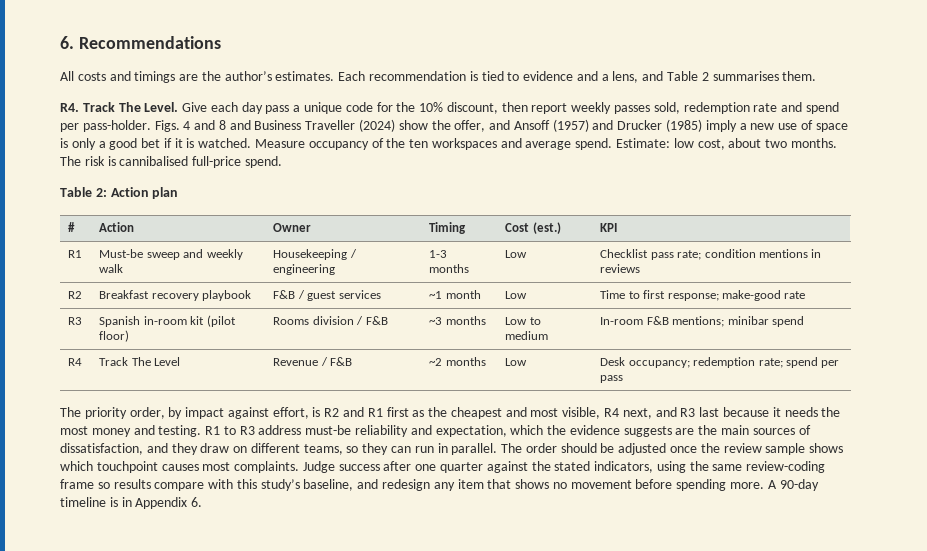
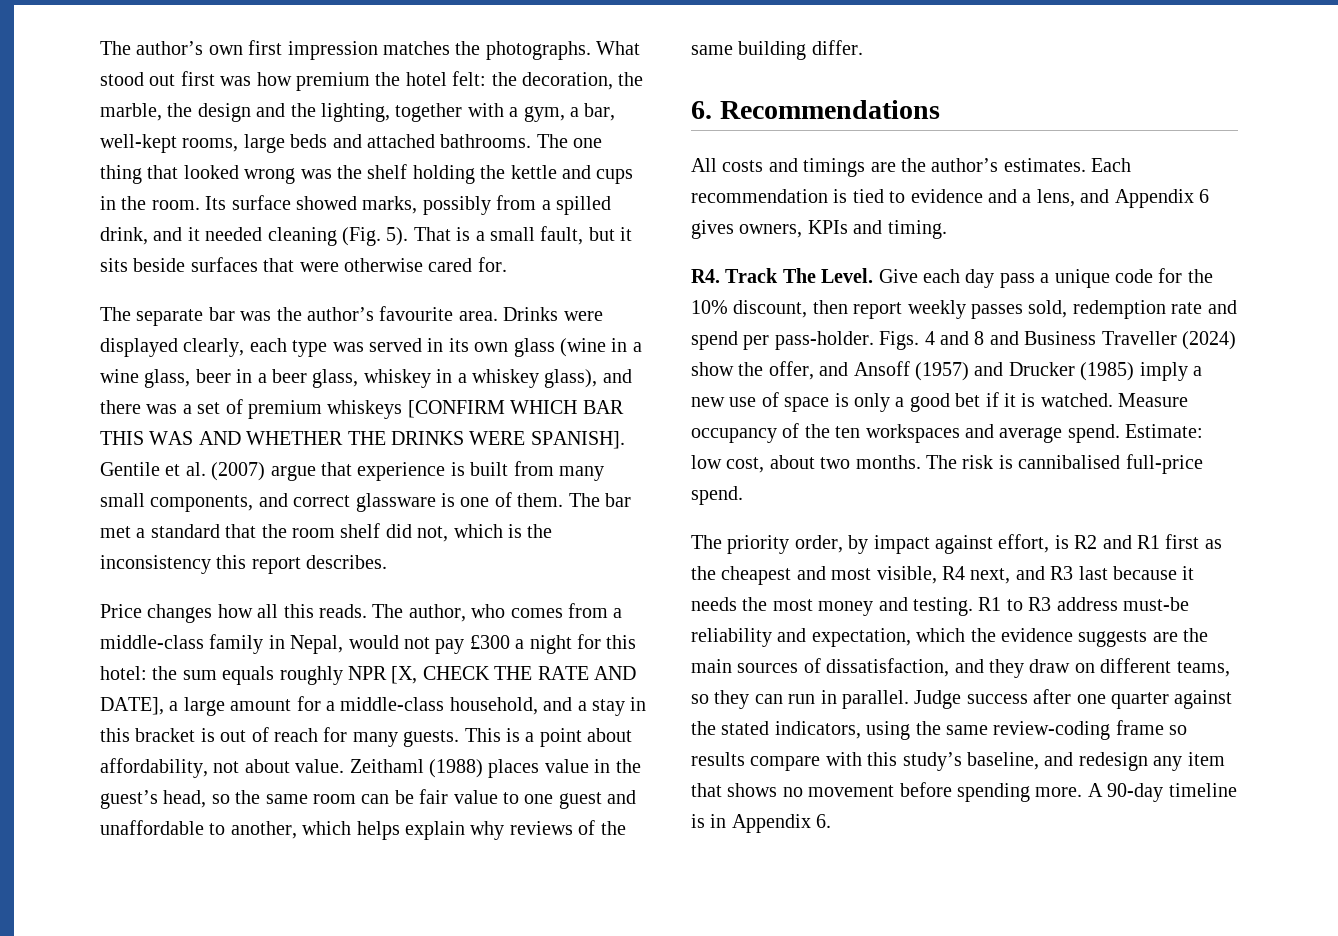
(60, 42) none -> [100,40,641,60] [100,71,644,91] [100,103,616,122] [100,134,603,153] [100,164,634,184] [100,195,611,215] [100,226,633,246] [100,257,507,272] [100,306,603,326] [100,338,642,357] [100,369,632,388] [100,399,624,419] [100,431,625,449] [100,461,604,481] [100,492,631,512] [100,523,553,542] [100,555,388,574] [100,603,623,623] [100,634,637,654] [100,666,636,685] [100,696,647,716] [100,727,633,747] [100,758,641,778] [100,789,637,809] [100,820,626,840] [691,40,863,60] The author’s own first impression matches the photographs. What stood out first was how premium the hotel felt: the decoration, the marble, the design and the lighting, together with a gym, a bar, well-kept rooms, large beds and attached bathrooms. The one thing that looked wrong was the shelf holding the kettle and cups in the room. Its surface showed marks, possibly from a spilled drink, and it needed cleaning (Fig. 5). That is a small fault, but it sits beside surfaces that were otherwise cared for. // The separate bar was the author’s favourite area. Drinks were displayed clearly, each type was served in its own glass (wine in a wine glass, beer in a beer glass, whiskey in a whiskey glass), and there was a set of premium whiskeys [CONFIRM WHICH BAR THIS WAS AND WHETHER THE DRINKS WERE SPANISH]. Gentile et al. (2007) argue that experience is built from many small components, and correct glassware is one of them. The bar met a standard that the room shelf did not, which is the inconsistency this report describes. // Price changes how all this reads. The author, who comes from a middle-class family in Nepal, would not pay £300 a night for this hotel: the sum equals roughly NPR [X, CHECK THE RATE AND DATE], a large amount for a middle-class household, and a stay in this bracket is out of reach for many guests. This is a point about affordability, not about value. Zeithaml (1988) places value in the guest’s head, so the same room can be fair value to one guest and unaffordable to another, which helps explain why reviews of the same building differ. //
[667,71,817,81] Table 2 summarises them. -> [1114,189,1209,208] [691,220,947,239] Appendix 6 gives owners, KPIs and timing.
[60,187,179,199] [68,222,76,232] [99,222,135,232] [273,223,312,232] [429,222,467,234] [505,222,561,234] [600,223,618,232] [68,250,83,258] [99,249,243,260] [99,264,124,273] [273,249,357,260] [273,264,336,275] [429,250,448,258] [429,264,470,273] [505,250,528,258] [600,249,822,260] [600,264,641,273] [68,291,83,299] [99,290,252,301] [273,290,381,301] [429,290,481,299] [505,291,528,299] [600,290,806,301] [68,317,83,325] [99,315,236,327] [99,330,130,342] [273,316,388,325] [429,316,486,325] [505,317,541,325] [505,331,549,340] [600,316,804,327] [68,358,83,366] [99,357,181,366] [273,357,353,366] [429,357,486,366] [505,358,528,366] [600,357,840,368] [600,375,624,383] // Table 2: Action plan // # | Action | Owner | Timing | Cost (est.) | KPI // R1 | Must-be sweep and weekly walk | Housekeeping / engineering | 1-3 months | Low | Checklist pass rate; condition mentions in reviews // R2 | Breakfast recovery playbook | F&B / guest services | ~1 month | Low | Time to first response; make-good rate // R3 | Spanish in-room kit (pilot floor) | Rooms division / F&B | ~3 months | Low to medium | In-room F&B mentions; minibar spend // R4 | Track The Level | Revenue / F&B | ~2 months | Low | Desk occupancy; redemption rate; spend per pass -> (743, 495) none
[501,443,844,455] [60,461,300,473] The order should be adjusted once the review sample shows which touchpoint causes most complaints. -> (909, 699) none

